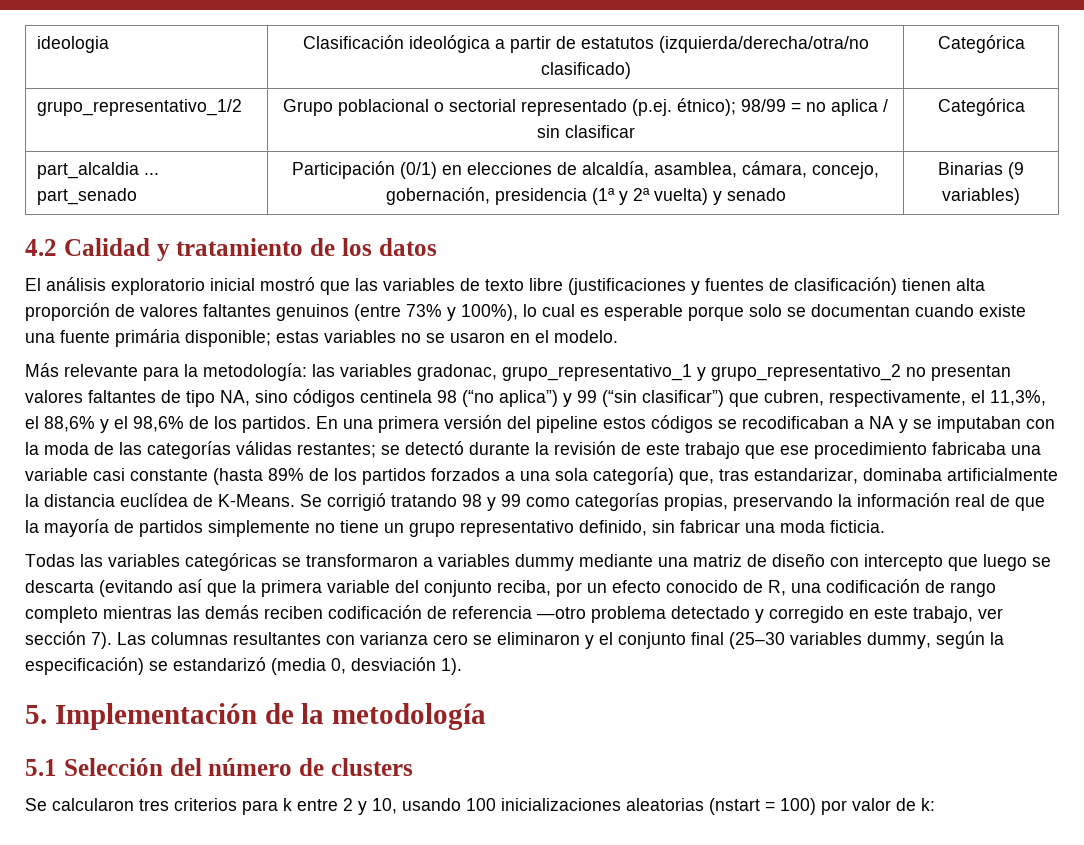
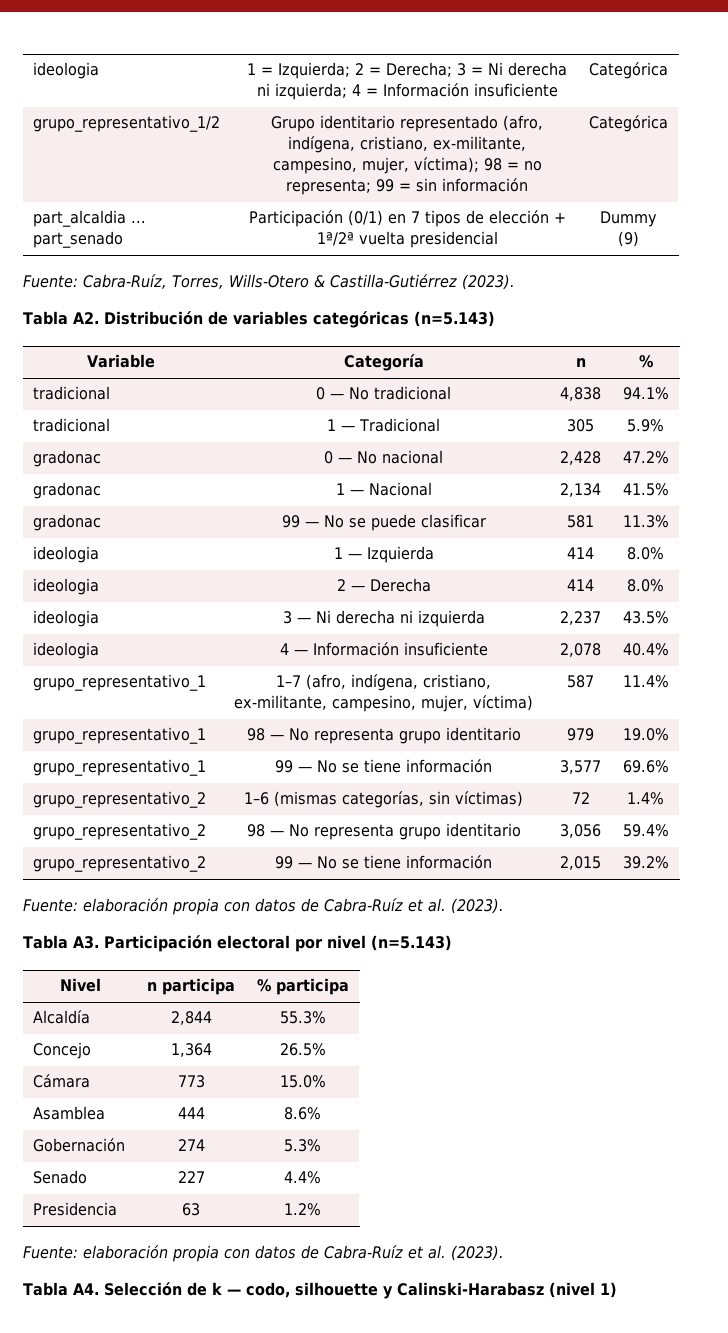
[37,36,110,53] [302,35,869,53] [540,62,631,79] [937,35,1025,53] [37,99,243,116] [283,98,888,116] [536,125,635,138] ideologia | Clasificación ideológica a partir de estatutos (izquierda/derecha/otra/no clasificado) | Categórica // grupo_representativo_1/2 | Grupo poblacional o sectorial representado (p.ej. étnico); 98/99 = no aplica / sin clasificar -> [33,62,100,79] [247,62,567,79] [256,83,558,100] [589,62,668,79] [33,115,221,132] [271,115,543,132] [288,136,526,153] [272,157,542,174] [286,178,528,195] ideologia | 1 = Izquierda; 2 = Derecha; 3 = Ni derecha ni izquierda; 4 = Información insuficiente | Categórica // grupo_representativo_1/2 | Grupo identitario representado (afro, indígena, cristiano, ex-militante, campesino, mujer, víctima); 98 = no representa; 99 = sin información
[467,161,879,179] [385,187,786,205] [938,162,1024,179] [942,188,1020,205] [25,238,437,261] [25,277,985,295] [25,303,1026,321] [25,329,618,347] [25,363,1011,381] [25,389,1046,407] [25,415,1055,433] [25,441,1041,459] [25,467,1058,485] [25,493,1045,511] [25,519,885,537] [25,553,1051,571] [25,579,996,597] [25,605,1003,623] [25,631,1004,649] [25,657,462,675] [25,703,487,730] [25,758,413,776] [25,798,935,815] elecciones de alcaldía, asamblea, cámara, concejo, gobernación, presidencia (1ª y 2ª vuelta) y senado | Binarias (9 variables) // 4.2 Calidad y tratamiento de los datos // El análisis exploratorio inicial mostró que las variables de texto libre (justificaciones y fuentes de clasificación) tienen alta proporción de valores faltantes genuinos (entre 73% y 100%), lo cual es esperable porque solo se documentan cuando existe una fuente primária disponible; estas variables no se usaron en el modelo. // Más relevante para la metodología: las variables gradonac, grupo_representativo_1 y grupo_representativo_2 no presentan valores faltantes de tipo NA, sino códigos centinela 98 (“no aplica”) y 99 (“sin clasificar”) que cubren, respectivamente, el 11,3%, el 88,6% y el 98,6% de los partidos. En una primera versión del pipeline estos códigos se recodificaban a NA y se imputaban con la moda de las categorías válidas restantes; se detectó durante la revisión de este trabajo que ese procedimiento fabricaba una variable casi constante (hasta 89% de los partidos forzados a una sola categoría) que, tras estandarizar, dominaba artificialmente la distancia euclídea de K-Means. Se corrigió tratando 98 y 99 como categorías propias, preservando la información real de que la mayoría de partidos simplemente no tiene un grupo representativo definido, sin fabricar una moda ficticia. // Todas las variables categóricas se transformaron a variables dummy mediante una matriz de diseño con intercepto que luego se descarta (evitando así que la primera variable del conjunto reciba, por un efecto conocido de R, una codificación de rango completo mientras las demás reciben codificación de referencia —otro problema detectado y corregido en este trabajo, ver sección 7). Las columnas resultantes con varianza cero se eliminaron y el conjunto final (25–30 variables dummy, según la especificación) se estandarizó (media 0, desviación 1). // 5. Implementación de la metodología // 5.1 Selección del número de clusters // Se calcularon tres criterios para k entre 2 y 10, usando 100 inicializaciones aleatorias (nstart = 100) por valor de k: -> [410,210,566,227] [316,231,498,248] [600,211,657,227] [618,231,639,247] [23,274,515,290] [23,311,495,328] [86,354,155,368] [343,354,424,371] [575,358,586,367] [638,355,653,368] [33,386,111,400] [315,386,451,400] [560,387,601,401] [622,387,669,400] [33,418,111,432] [327,418,441,432] [567,419,594,432] [627,419,664,432] [33,450,102,467] [323,450,443,464] [560,451,601,465] [622,451,669,464] [33,482,102,499] [335,482,432,496] [560,483,601,497] [622,483,669,496] [33,514,102,531] [281,514,486,531] [567,515,594,528] [622,515,669,528] [33,546,100,563] [333,546,434,563] [567,547,594,559] [627,547,664,560] [33,578,100,595] [336,578,431,592] [567,579,594,591] [627,579,664,592] [33,610,100,627] [282,610,485,627] [560,611,601,625] [622,611,669,624] [33,642,100,659] [279,642,488,656] [560,643,601,657] [622,643,669,656] [33,674,207,691] [276,674,491,691] [234,695,533,712] [567,675,594,688] [622,675,669,688] [33,727,207,744] [246,727,521,744] [567,728,594,741] [622,728,669,741] [33,759,207,776] [275,759,492,773] [560,760,601,774] [622,760,669,773] [33,791,207,808] [244,791,523,808] [571,792,590,804] [627,792,664,805] [33,823,207,840] [246,823,521,840] [560,824,601,838] [622,824,669,837] [33,855,207,872] [275,855,492,869] [560,856,601,870] [622,856,669,869] [23,898,504,915] [23,935,452,952] [59,978,101,992] [147,978,235,995] [256,978,349,995] [33,1010,91,1024] [170,1011,212,1025] [279,1011,326,1024] [33,1042,92,1059] [170,1043,212,1057] [279,1043,326,1056] [33,1074,91,1088] [177,1075,205,1088] [279,1075,326,1088] [33,1106,106,1120] [177,1107,205,1119] [284,1107,321,1120] [33,1138,126,1152] [177,1139,205,1151] [284,1139,321,1152] [33,1170,88,1184] [177,1171,205,1183] [284,1171,321,1184] [33,1202,118,1216] [182,1203,200,1216] [284,1203,321,1216] [23,1245,504,1262] [23,1282,617,1299] 7 tipos de elección + 1ª/2ª vuelta presidencial | Dummy (9) // Fuente: Cabra-Ruíz, Torres, Wills-Otero & Castilla-Gutiérrez (2023). // Tabla A2. Distribución de variables categóricas (n=5.143) // Variable | Categoría | n | % // tradicional | 0 — No tradicional | 4,838 | 94.1% // tradicional | 1 — Tradicional | 305 | 5.9% // gradonac | 0 — No nacional | 2,428 | 47.2% // gradonac | 1 — Nacional | 2,134 | 41.5% // gradonac | 99 — No se puede clasificar | 581 | 11.3% // ideologia | 1 — Izquierda | 414 | 8.0% // ideologia | 2 — Derecha | 414 | 8.0% // ideologia | 3 — Ni derecha ni izquierda | 2,237 | 43.5% // ideologia | 4 — Información insuficiente | 2,078 | 40.4% // grupo_representativo_1 | 1–7 (afro, indígena, cristiano, ex-militante, campesino, mujer, víctima) | 587 | 11.4% // grupo_representativo_1 | 98 — No representa grupo identitario | 979 | 19.0% // grupo_representativo_1 | 99 — No se tiene información | 3,577 | 69.6% // grupo_representativo_2 | 1–6 (mismas categorías, sin víctimas) | 72 | 1.4% // grupo_representativo_2 | 98 — No representa grupo identitario | 3,056 | 59.4% // grupo_representativo_2 | 99 — No se tiene información | 2,015 | 39.2% // Fuente: elaboración propia con datos de Cabra-Ruíz et al. (2023). // Tabla A3. Participación electoral por nivel (n=5.143) // Nivel | n participa | % participa // Alcaldía | 2,844 | 55.3% // Concejo | 1,364 | 26.5% // Cámara | 773 | 15.0% // Asamblea | 444 | 8.6% // Gobernación | 274 | 5.3% // Senado | 227 | 4.4% // Presidencia | 63 | 1.2% // Fuente: elaboración propia con datos de Cabra-Ruíz et al. (2023). // Tabla A4. Selección de k — codo, silhouette y Calinski-Harabasz (nivel 1)

